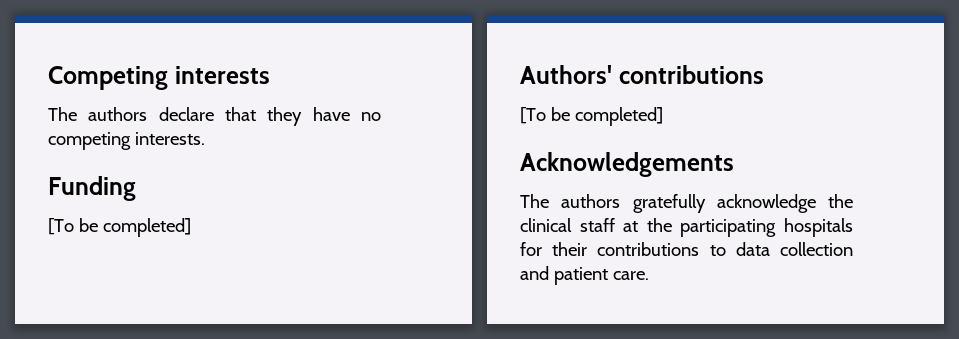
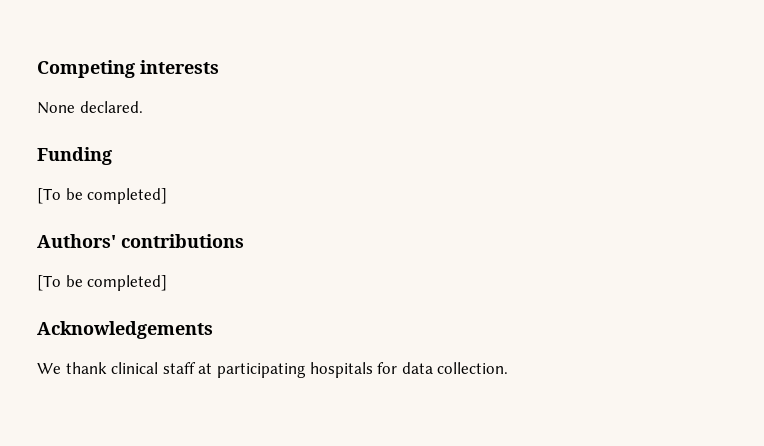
[48,107,381,126] [48,132,205,150] The authors declare that they have no competing interests. -> [37,101,143,114] None declared.
[520,194,853,213] The authors gratefully acknowledge the -> [37,362,107,374] We thank
[646,218,672,232] the -> (213, 368) none
[552,242,853,256] [520,266,649,285] their contributions to data collection and patient care. -> [401,362,509,374] data collection.

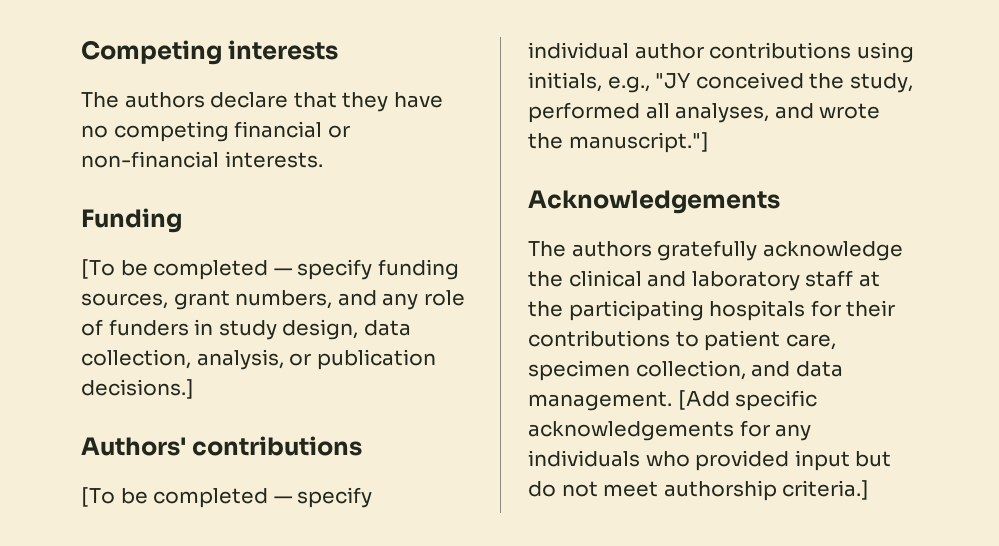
[37,101,143,114] [37,147,112,165] [37,188,168,204] [37,234,244,248] [37,275,168,291] [37,321,213,339] [37,362,159,374] None declared. // Funding // [To be completed] // Authors' contributions // [To be completed] // Acknowledgements // We thank clinical -> [81,92,443,112] [81,121,350,142] [81,151,323,168] [81,208,182,233] [81,259,459,280] [81,290,465,310] [81,319,411,340] [81,349,436,370] [81,379,194,399] [81,436,363,456] [81,487,373,508] [528,42,914,63] [528,72,913,93] [528,102,881,123] [528,132,709,153] [528,190,780,214] [528,240,903,261] [528,270,800,291] The authors declare that they have no competing financial or non-financial interests. // Funding // [To be completed — specify funding sources, grant numbers, and any role of funders in study design, data collection, analysis, or publication decisions.] // Authors' contributions // [To be completed — specify individual author contributions using initials, e.g., "JY conceived the study, performed all analyses, and wrote the manuscript."] // Acknowledgements // The authors gratefully acknowledge the clinical and laboratory
(213, 368) none -> [528,301,563,317] the
[401,362,509,374] data collection. -> [846,300,896,317] [528,330,836,351] [528,360,843,381] [528,390,818,411] [528,420,812,441] [528,450,892,471] [528,480,870,501] their contributions to patient care, specimen collection, and data management. [Add specific acknowledgements for any individuals who provided input but do not meet authorship criteria.]

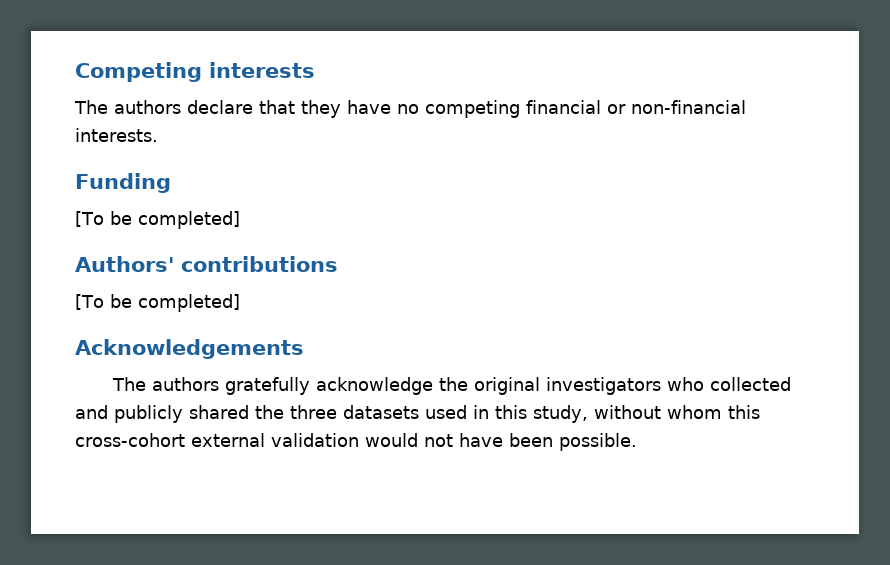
[153,259,459,280] [81,290,465,310] [81,319,411,340] [81,349,436,370] [81,379,194,399] [81,436,363,456] [81,487,373,508] [528,42,914,63] [528,72,913,93] [528,102,881,123] [528,132,709,153] completed — specify funding sources, grant numbers, and any role of funders in study design, data collection, analysis, or publication decisions.] // Authors' contributions // [To be completed — specify individual author contributions using initials, e.g., "JY conceived the study, performed all analyses, and wrote the manuscript."] -> [137,211,240,229] [75,256,338,272] [75,294,240,312] completed] // Authors' contributions // [To be completed]
[568,270,880,291] [528,300,896,321] [528,330,836,351] [528,360,843,381] [528,390,818,411] [528,420,812,441] [528,450,892,471] [528,480,870,501] clinical and laboratory staff at the participating hospitals for their contributions to patient care, specimen collection, and data management. [Add specific acknowledgements for any individuals who provided input but do not meet authorship criteria.] -> [474,377,792,395] [75,405,760,423] [75,433,637,451] original investigators who collected and publicly shared the three datasets used in this study, without whom this cross-cohort external validation would not have been possible.

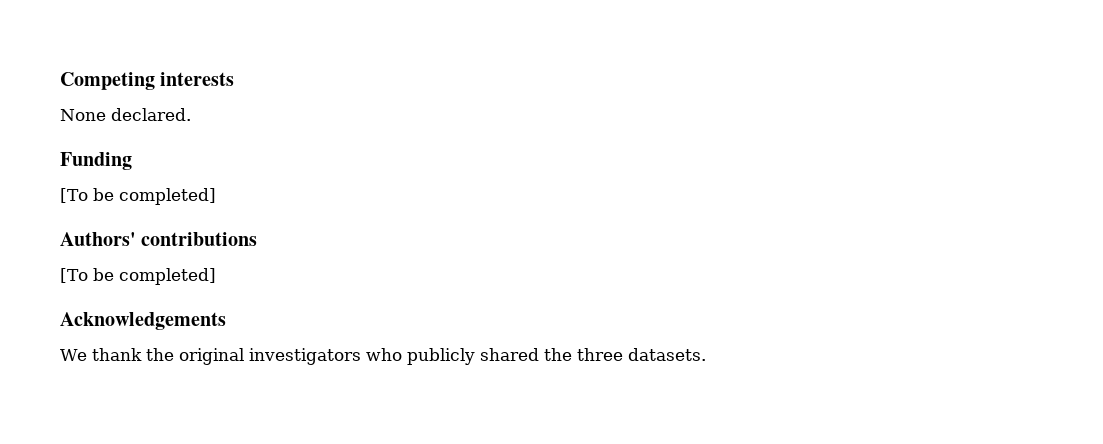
[74,100,746,118] [75,128,158,142] The authors declare that they have no competing financial or non-financial interests. -> [60,108,191,121] None declared.
[112,377,434,395] The authors gratefully acknowledge -> [60,348,142,361] We thank
[710,377,792,391] [75,405,108,419] collected and -> (402, 354) none
[343,405,760,423] [75,433,637,451] datasets used in this study, without whom this cross-cohort external validation would not have been possible. -> [627,348,706,361] datasets.

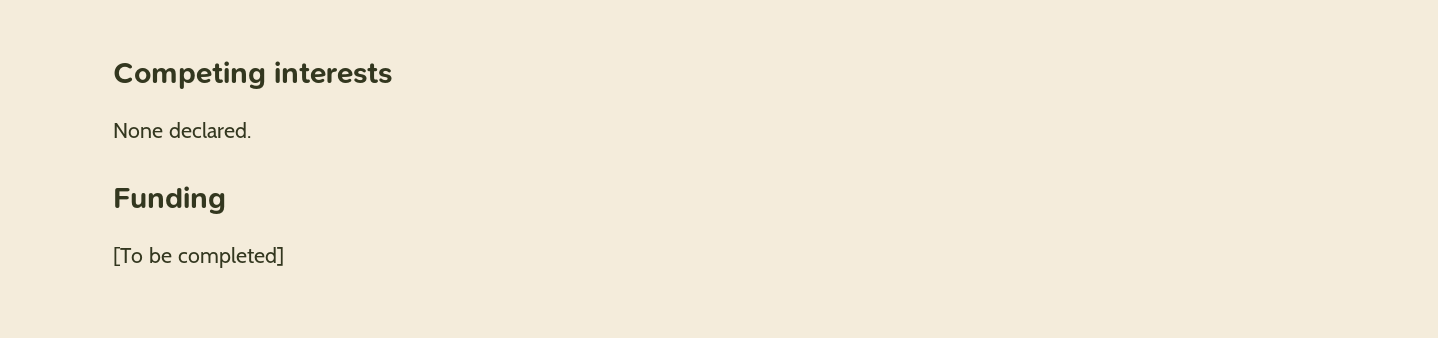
[60,232,258,246] [60,268,216,285] [60,312,226,330] [60,348,706,365] // Authors' contributions // [To be completed] // Acknowledgements // We thank the original investigators who publicly shared the three datasets. -> (284, 257) none

